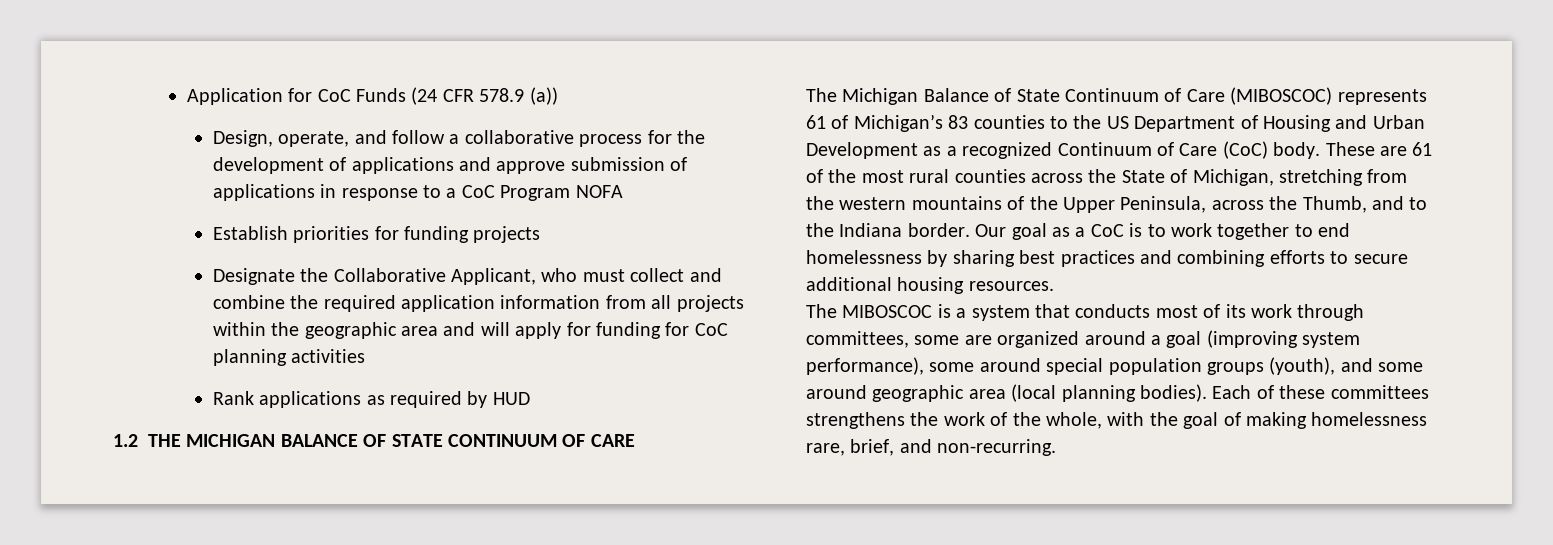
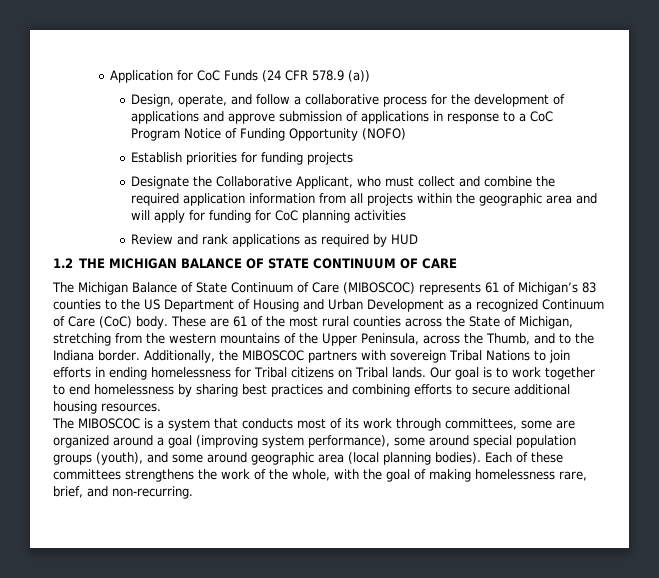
[575,185,623,198] NOFA -> [184,128,407,141] Notice of Funding Opportunity (NOFO)
[212,391,254,405] Rank -> [131,234,229,245] Review and rank
[975,223,1124,240] Our goal as a CoC -> [143,350,570,363] [53,367,479,380] Additionally, the MIBOSCOC partners with sovereign Tribal Nations to join efforts in ending homelessness for Tribal citizens on Tribal lands. Our goal

